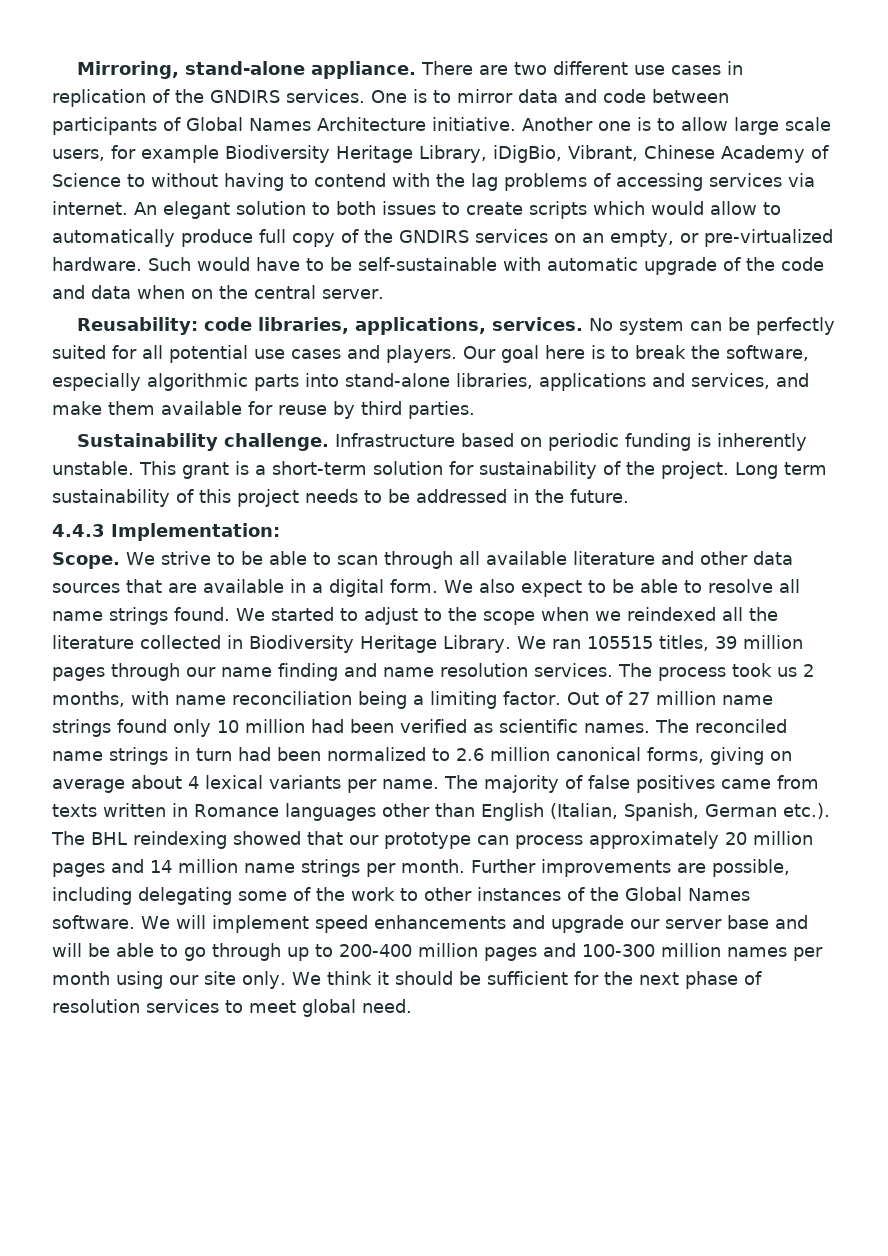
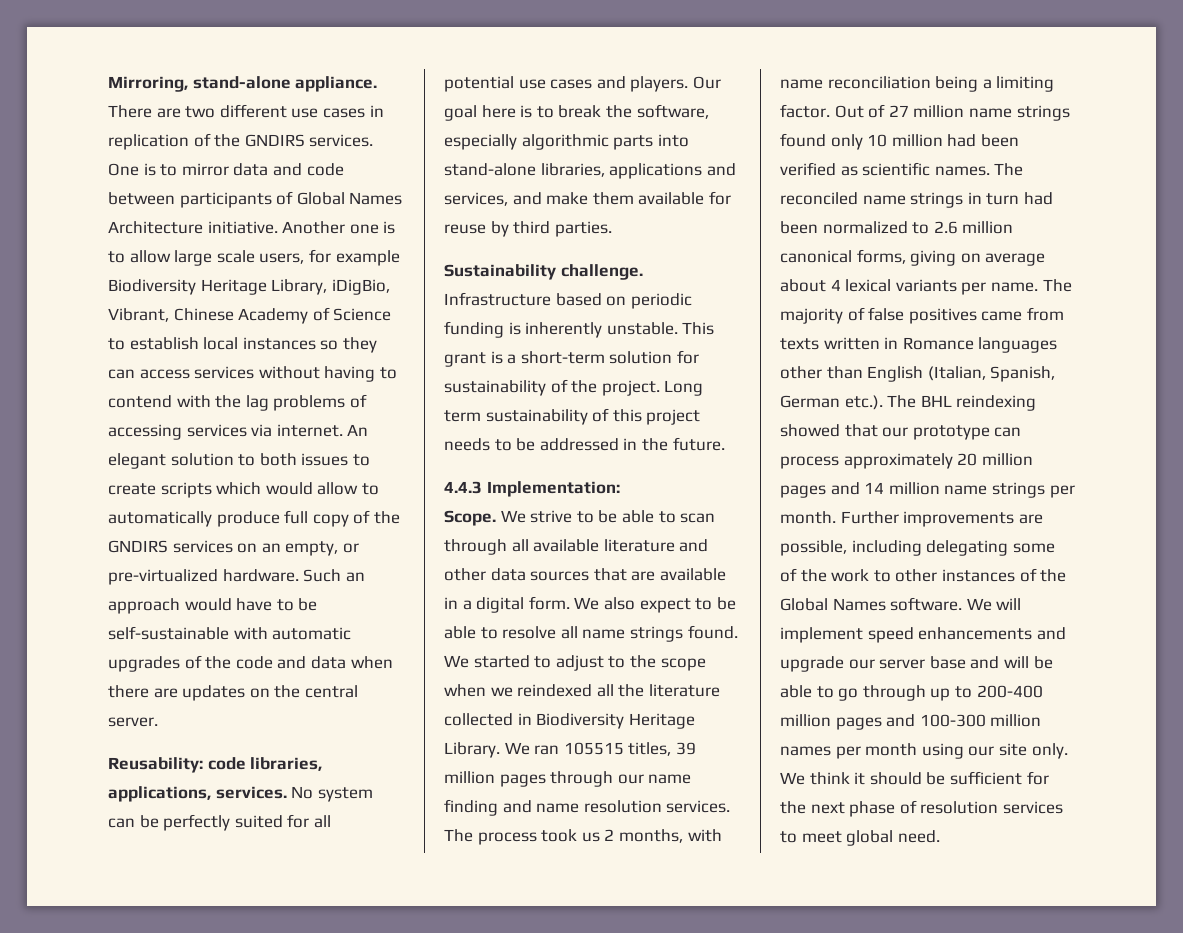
(145, 180) none -> [129,337,377,353] [108,366,255,379] establish local instances so they can access services
(191, 264) none -> [345,572,365,582] [108,598,180,614] an approach
[643,257,717,275] upgrade -> [108,656,180,672] upgrades
(185, 292) none -> [108,685,246,701] there are updates

